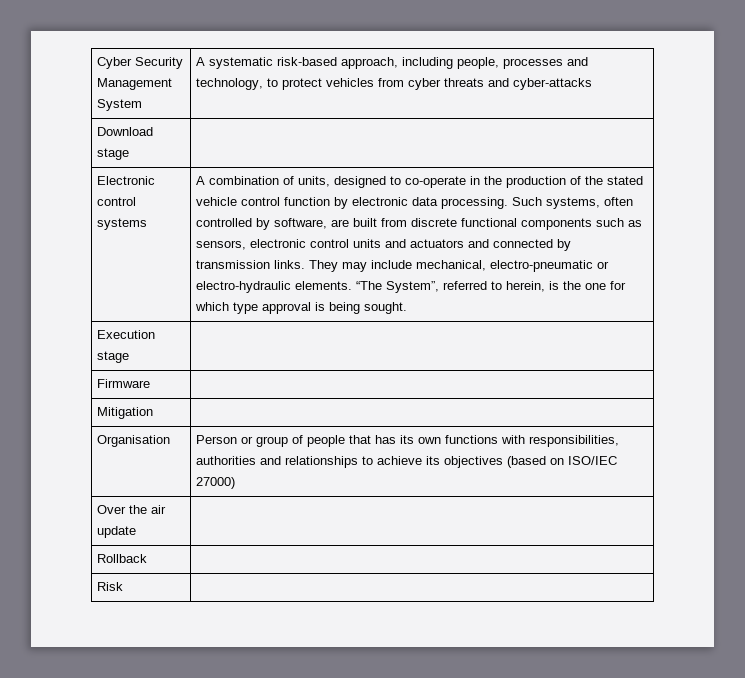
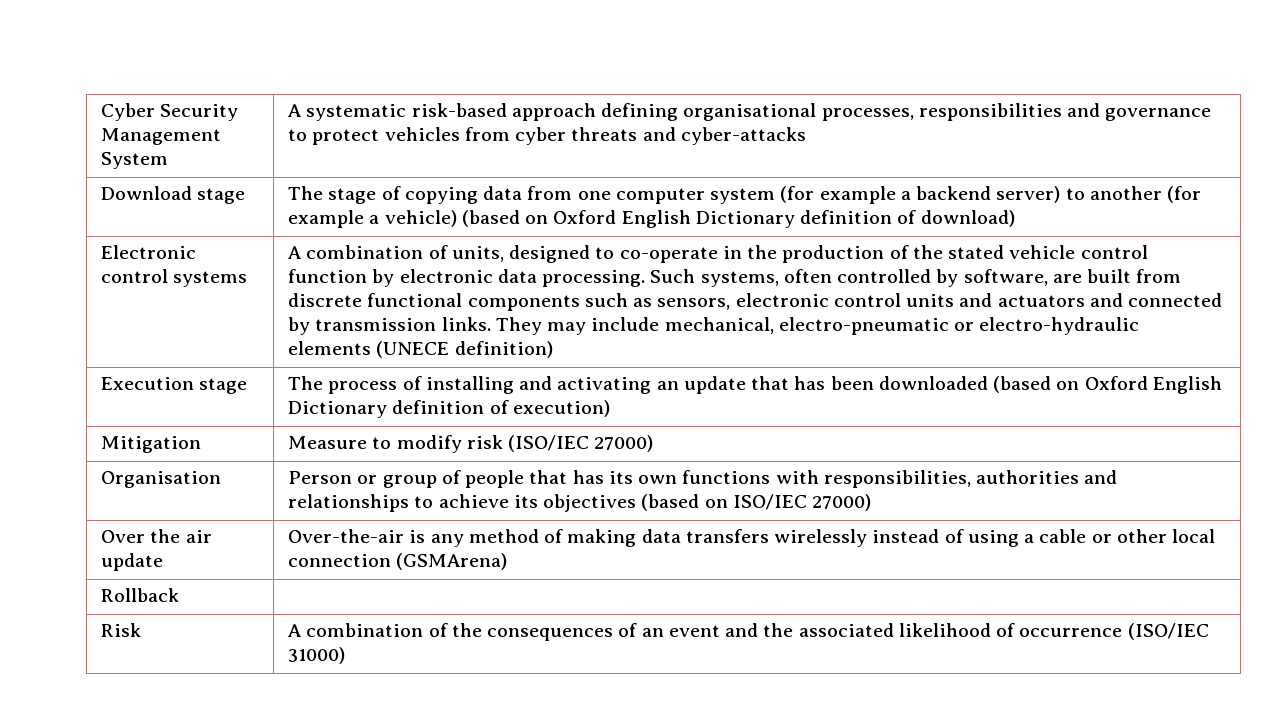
[341,57,589,69] [196,78,264,90] approach, including people, processes and technology, -> [511,103,1212,121] approach defining organisational processes, responsibilities and governance
(130, 154) none -> [288,186,1202,204] [288,210,1015,228] The stage of copying data from one computer system (for example a backend server) to another (for example a vehicle) (based on Oxford English Dictionary definition of download)
[295,281,627,293] [195,302,408,314] [97,330,156,339] [97,351,130,363] [97,379,151,388] [97,407,154,419] elements. “The System”, referred to herein, is the one for which type approval is being sought. // Execution stage | // Firmware | // Mitigation | -> [288,341,553,358] [101,377,248,394] [288,376,1222,394] [288,400,610,418] [101,436,202,453] [288,435,654,453] elements (UNECE definition) // Execution stage | The process of installing and activating an update that has been downloaded (based on Oxford English Dictionary definition of execution) // Mitigation | Measure to modify risk (ISO/IEC 27000)
[97,554,148,563] [97,582,124,591] // Rollback | // Risk | -> [288,529,1216,547] [288,553,508,570] [101,588,180,602] [101,623,142,637] [288,623,1209,641] [288,647,346,664] Over-the-air is any method of making data transfers wirelessly instead of using a cable or other local connection (GSMArena) // Rollback | // Risk | A combination of the consequences of an event and the associated likelihood of occurrence (ISO/IEC 31000)

